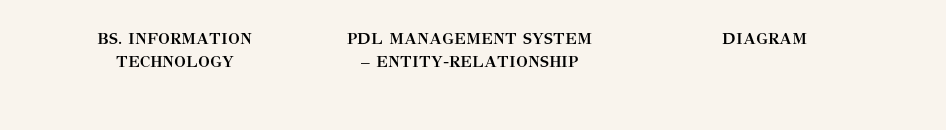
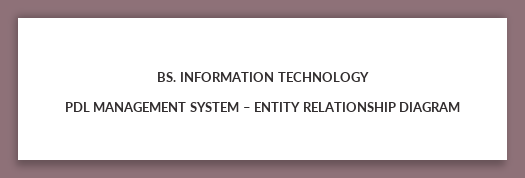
[376,55,579,67] ENTITY-RELATIONSHIP -> [254,102,396,112] ENTITY RELATIONSHIP

